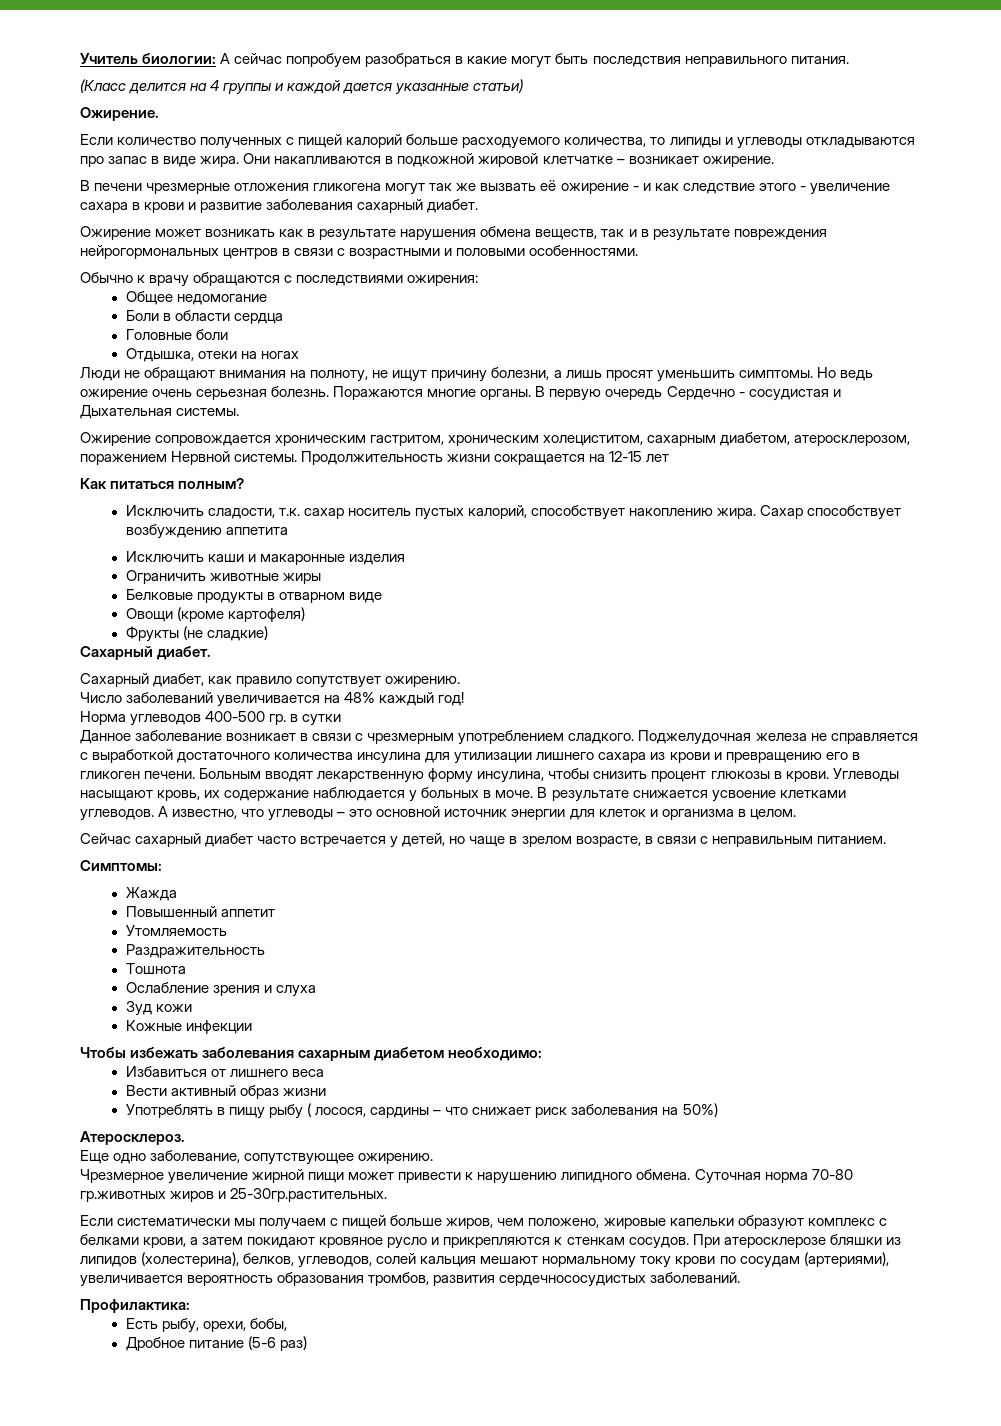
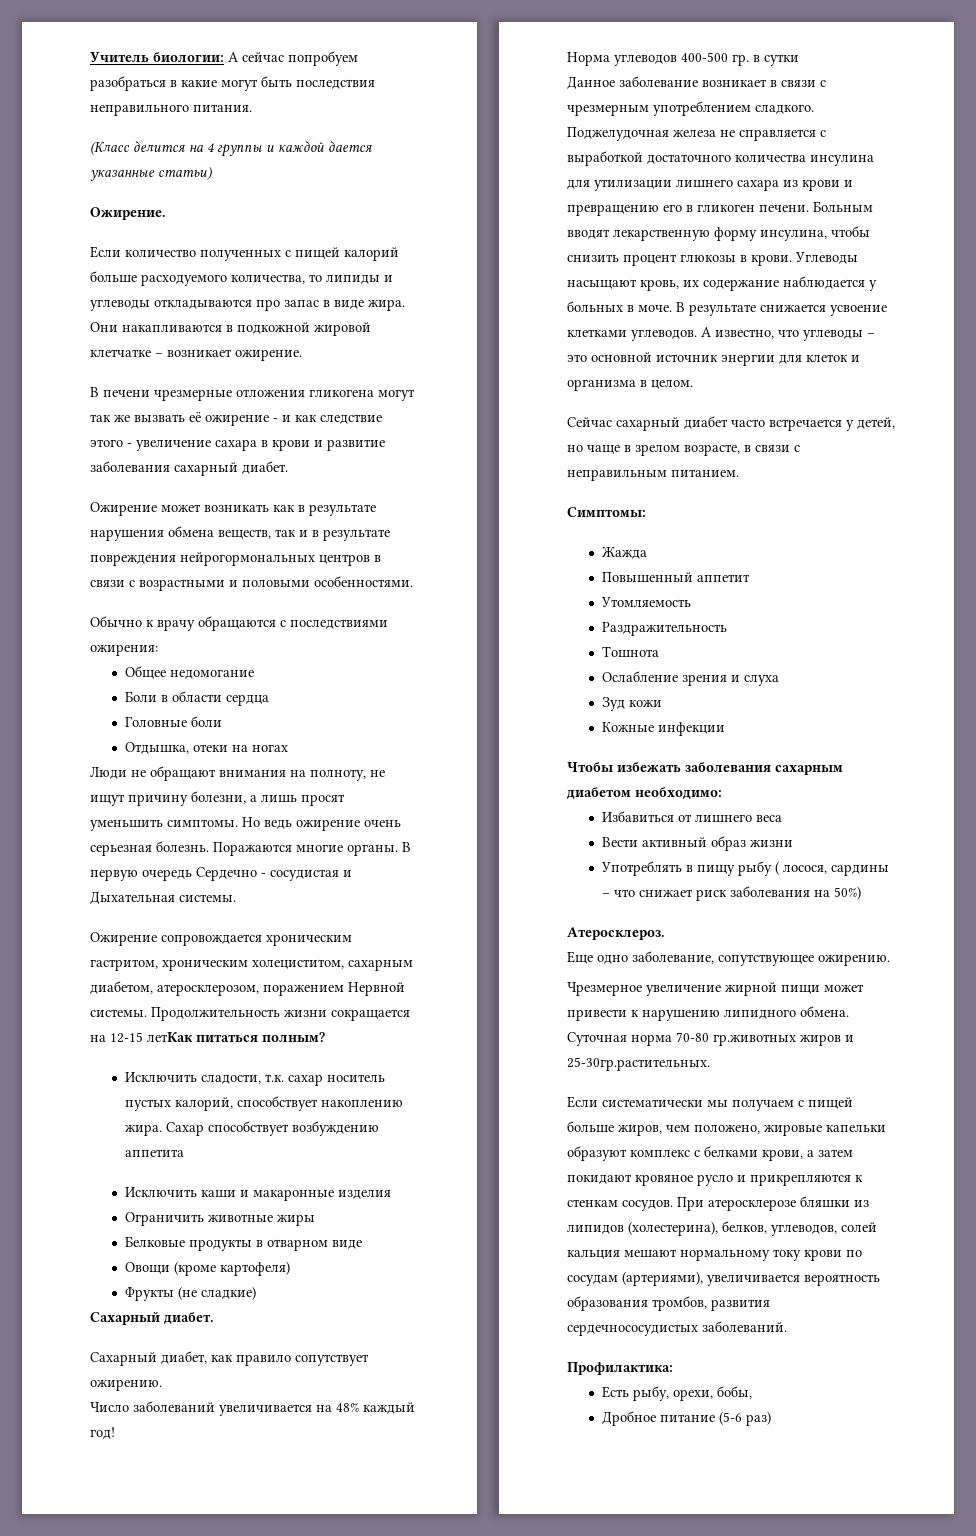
[646,454,670,462] [80,478,107,489] лет // Как -> [147,1032,193,1043] летКак

